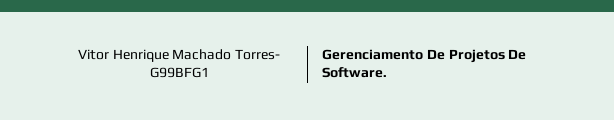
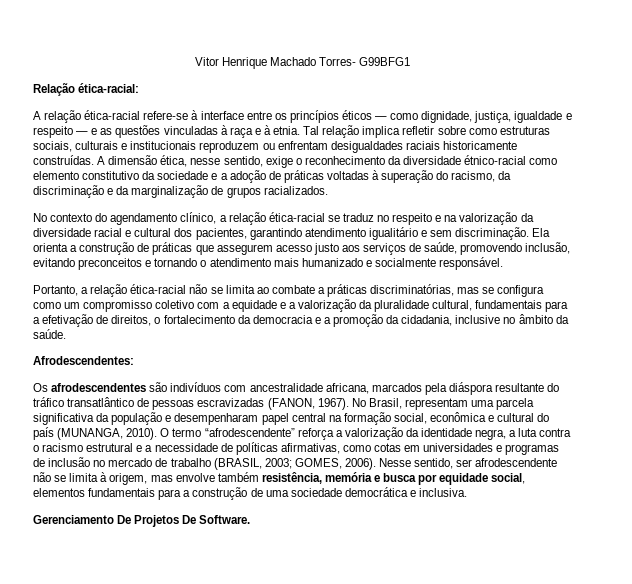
(209, 72) none -> [33,83,140,96] [33,110,572,123] [33,125,550,138] [33,141,517,153] [33,155,558,168] [33,170,512,183] [33,185,328,198] [33,212,534,225] [33,227,551,240] [33,242,571,255] [33,257,504,270] [33,284,545,297] [33,299,569,312] [33,314,569,327] [33,329,66,339] [33,356,134,365] [33,382,560,395] [33,397,535,410] [33,412,550,425] [33,427,572,440] [33,442,560,455] [33,457,558,470] [33,472,526,485] [33,487,468,500] // Relação ética-racial: // A relação ética-racial refere-se à interface entre os princípios éticos — como dignidade, justiça, igualdade e respeito — e as questões vinculadas à raça e à etnia. Tal relação implica refletir sobre como estruturas sociais, culturais e institucionais reproduzem ou enfrentam desigualdades raciais historicamente construídas. A dimensão ética, nesse sentido, exige o reconhecimento da diversidade étnico-racial como elemento constitutivo da sociedade e a adoção de práticas voltadas à superação do racismo, da discriminação e da marginalização de grupos racializados. // No contexto do agendamento clínico, a relação ética-racial se traduz no respeito e na valorização da diversidade racial e cultural dos pacientes, garantindo atendimento igualitário e sem discriminação. Ela orienta a construção de práticas que assegurem acesso justo aos serviços de saúde, promovendo inclusão, evitando preconceitos e tornando o atendimento mais humanizado e socialmente responsável. // Portanto, a relação ética-racial não se limita ao combate a práticas discriminatórias, mas se configura como um compromisso coletivo com a equidade e a valorização da pluralidade cultural, fundamentais para a efetivação de direitos, o fortalecimento da democracia e a promoção da cidadania, inclusive no âmbito da saúde. // Afrodescendentes: // Os afrodescendentes são indivíduos com ancestralidade africana, marcados pela diáspora resultante do tráfico transatlântico de pessoas escravizadas (FANON, 1967). No Brasil, representam uma parcela significativa da população e desempenharam papel central na formação social, econômica e cultural do país (MUNANGA, 2010). O termo “afrodescendente” reforça a valorização da identidade negra, a luta contra o racismo estrutural e a necessidade de políticas afirmativas, como cotas em universidades e programas de inclusão no mercado de trabalho (BRASIL, 2003; GOMES, 2006). Nesse sentido, ser afrodescendente não se limita à origem, mas envolve também resistência, memória e busca por equidade social, elementos fundamentais para a construção de uma sociedade democrática e inclusiva.

